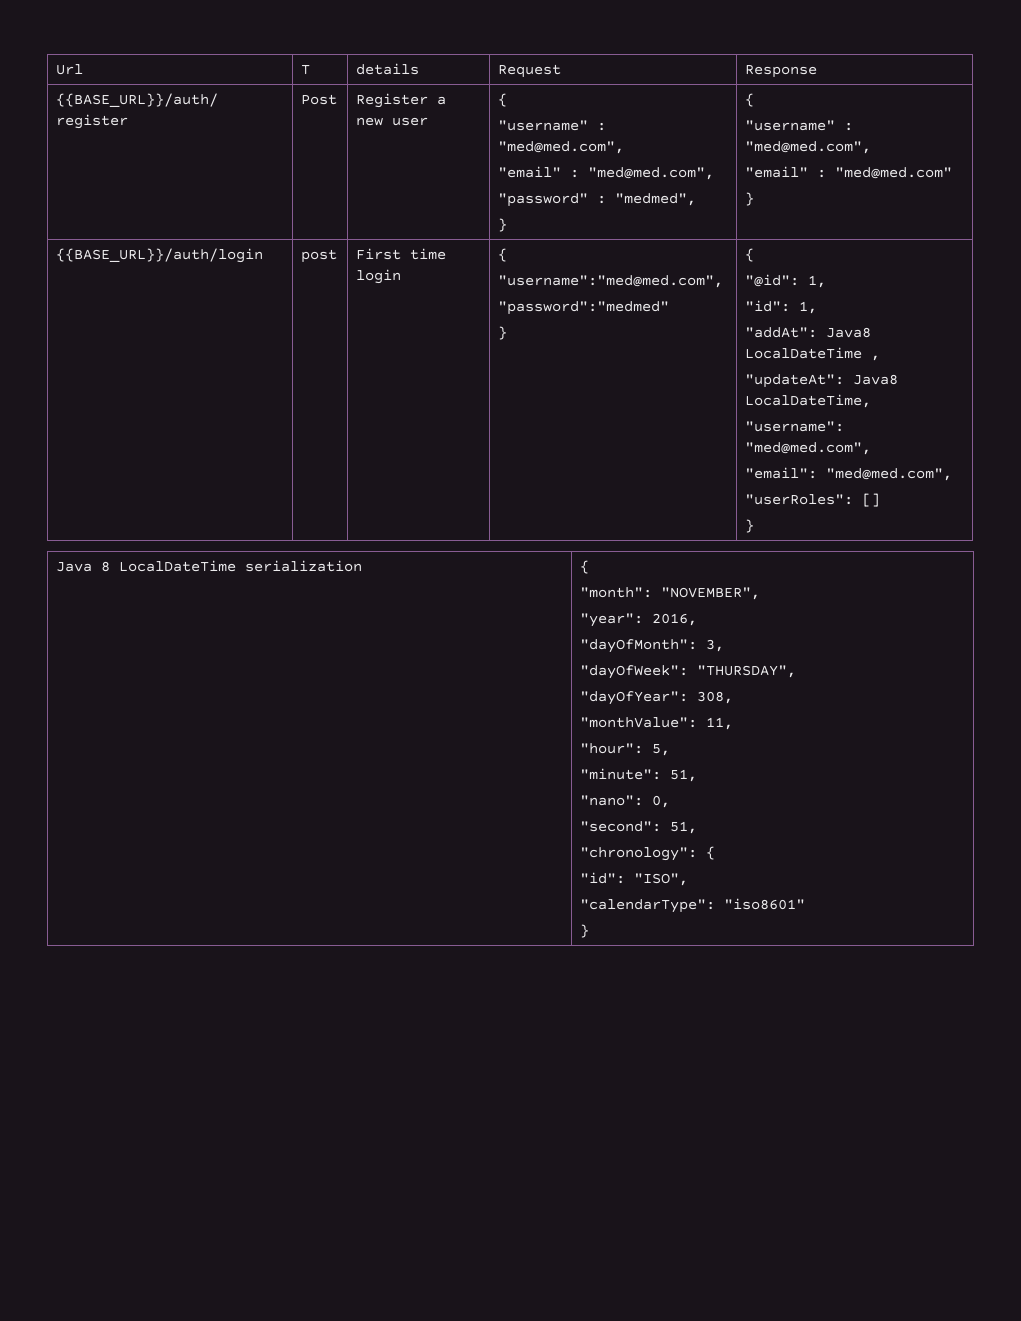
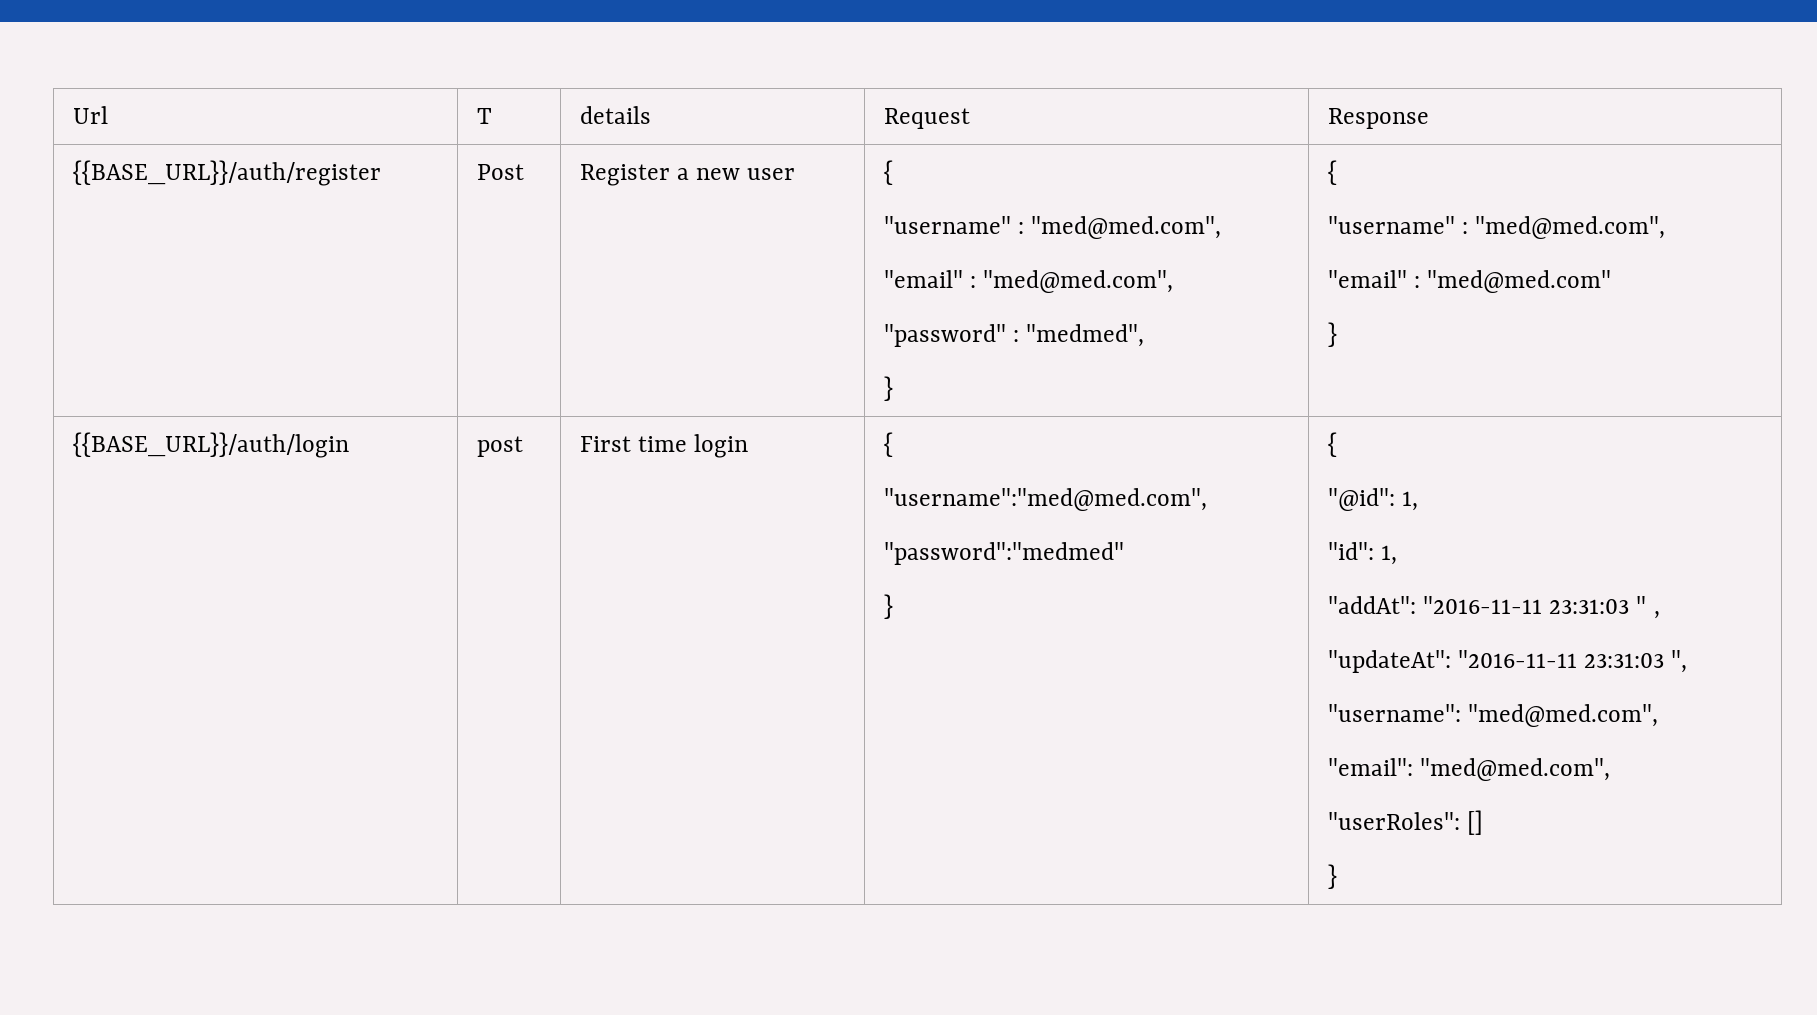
[825,327,871,338] [744,347,862,359] Java8 LocalDateTime -> [1423,596,1647,614] "2016-11-11 23:31:03 "
[852,374,898,385] [744,394,871,408] Java8 LocalDateTime, -> [1458,650,1688,673] "2016-11-11 23:31:03 ",
[55,560,362,572] [579,560,589,574] [579,587,760,600] [579,613,697,627] [579,639,724,653] [579,665,796,679] [579,691,733,705] [579,717,733,730] [579,743,670,756] [579,768,697,782] [579,795,670,808] [579,821,697,834] [579,846,715,861] [579,872,688,886] [579,898,805,913] [579,924,589,938] // Java 8 LocalDateTime serialization | { // "month": "NOVEMBER", // "year": 2016, // "dayOfMonth": 3, // "dayOfWeek": "THURSDAY", // "dayOfYear": 308, // "monthValue": 11, // "hour": 5, // "minute": 51, // "nano": 0, // "second": 51, // "chronology": { // "id": "ISO", // "calendarType": "iso8601" // } -> (1337, 876) none

